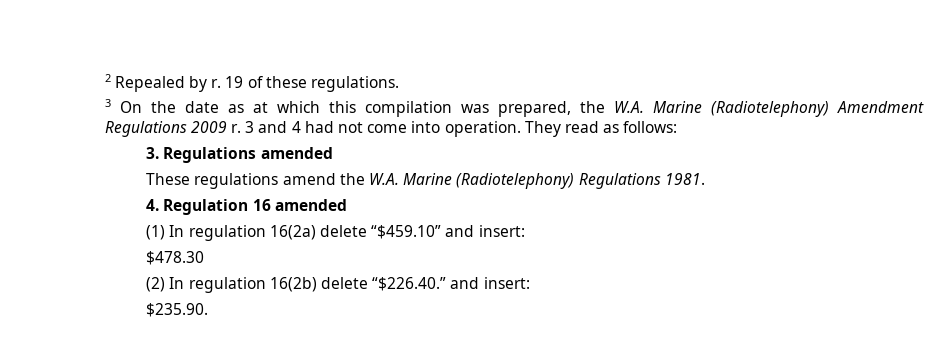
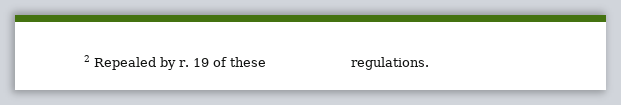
[104,99,924,117] [104,121,678,137] [146,147,333,163] [146,173,705,189] [146,199,347,215] [146,225,525,241] [146,251,205,265] [146,277,530,293] [146,303,209,317] // 3 On the date as at which this compilation was prepared, the W.A. Marine (Radiotelephony) Amendment Regulations 2009 r. 3 and 4 had not come into operation. They read as follows: // 3. Regulations amended // These regulations amend the W.A. Marine (Radiotelephony) Regulations 1981. // 4. Regulation 16 amended // (1) In regulation 16(2a) delete “$459.10” and insert: // $478.30 // (2) In regulation 16(2b) delete “$226.40.” and insert: // $235.90. -> (429, 63) none

